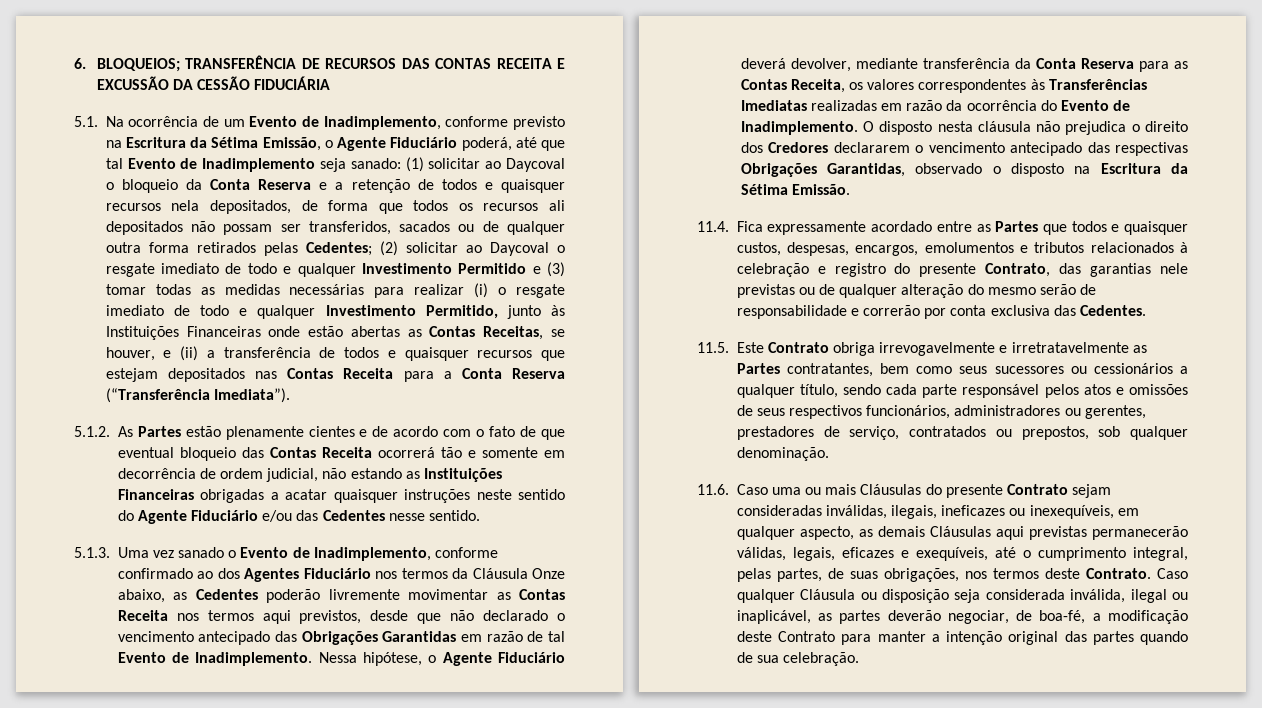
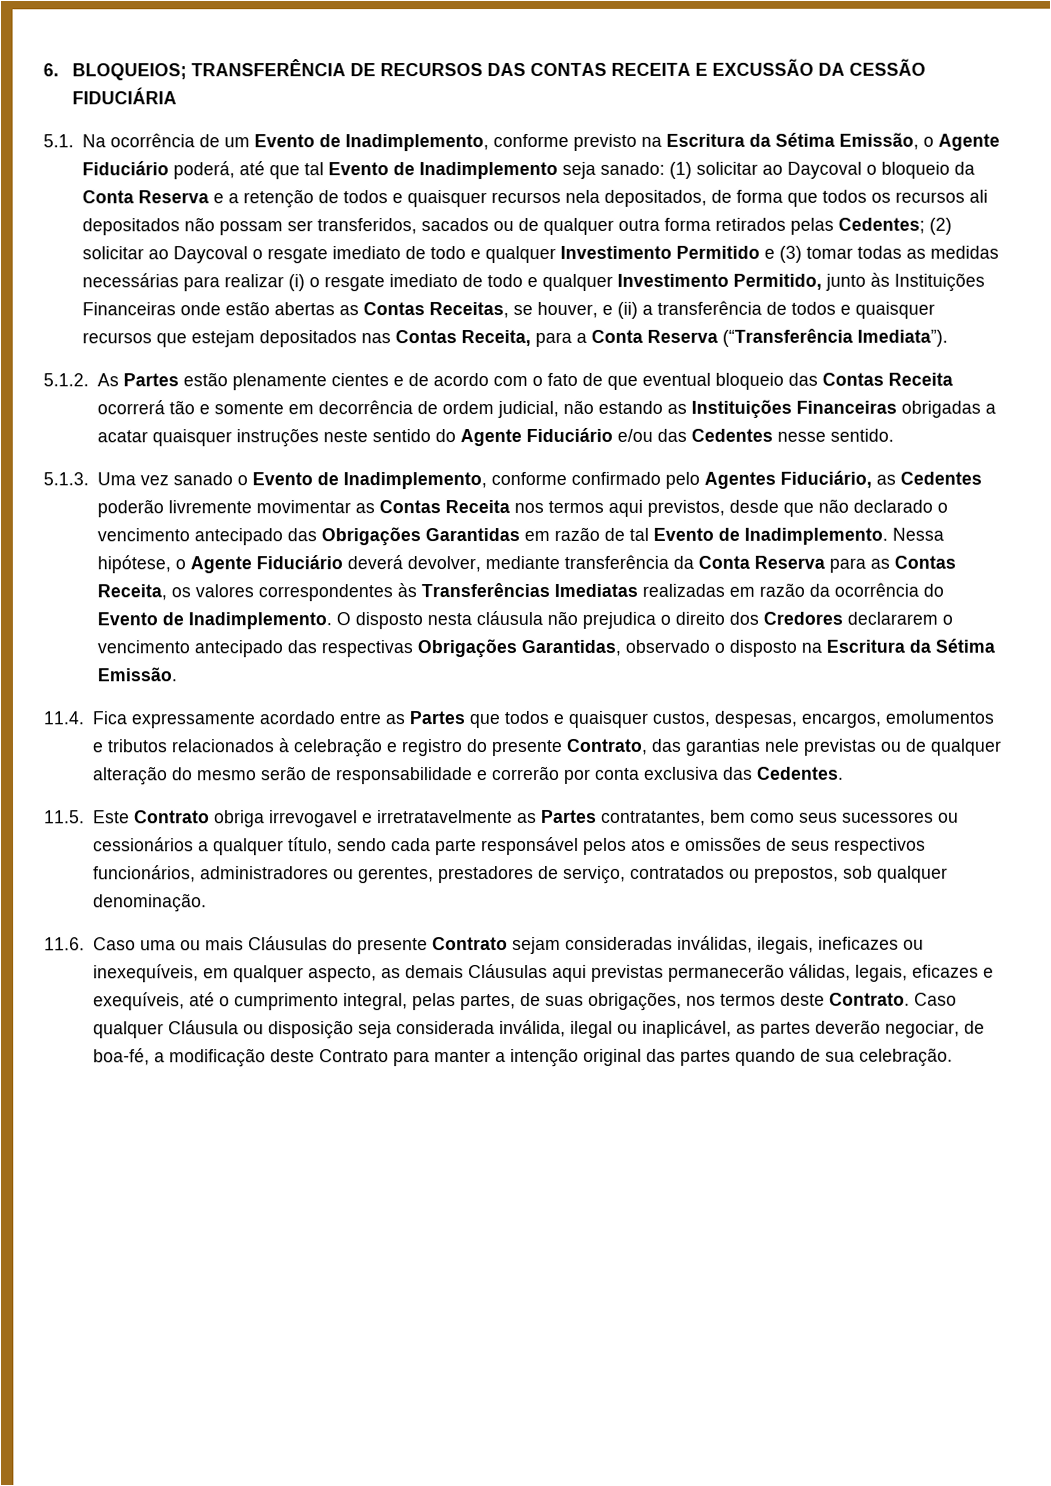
[343,368,394,379] Receita -> [460,329,531,347] Receita,
[197,568,565,582] [117,589,165,603] ao dos Agentes Fiduciário nos termos da Cláusula Onze abaixo, -> [664,470,872,489] pelo Agentes Fiduciário,
[879,342,996,356] irrevogavelmente -> [268,810,358,828] irrevogavel

